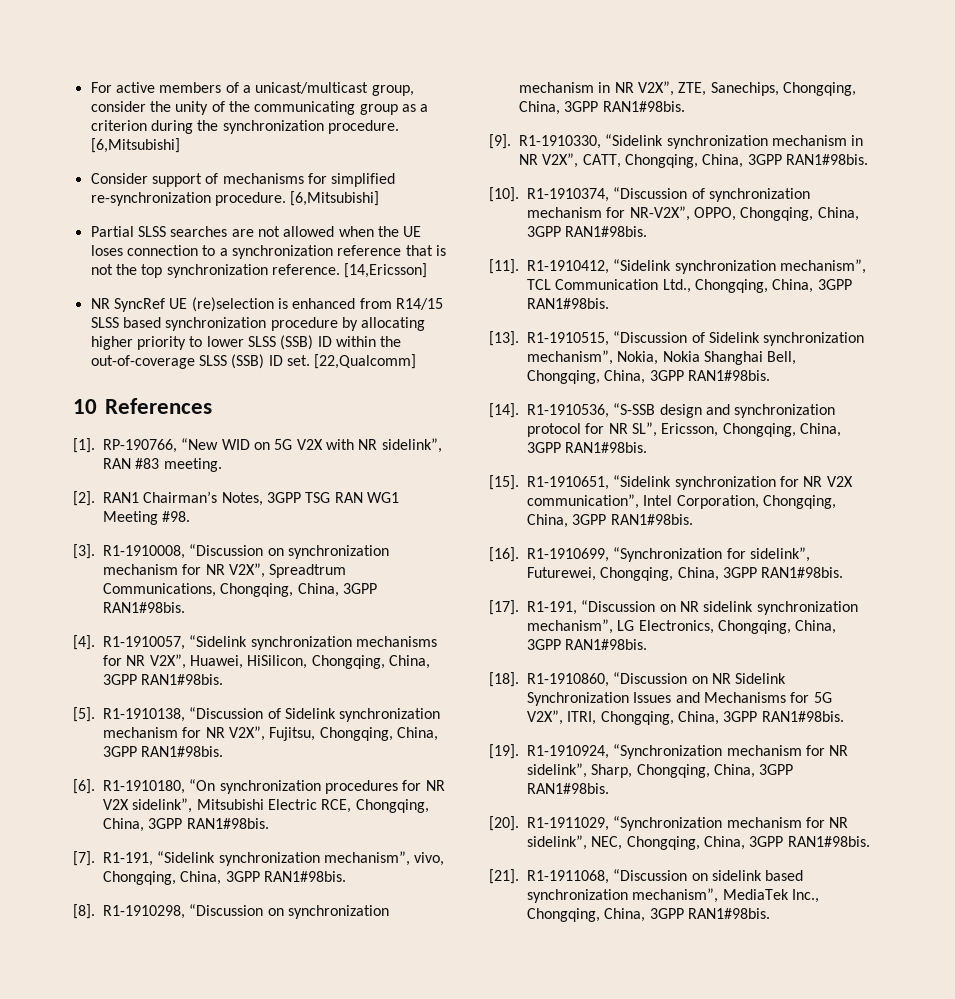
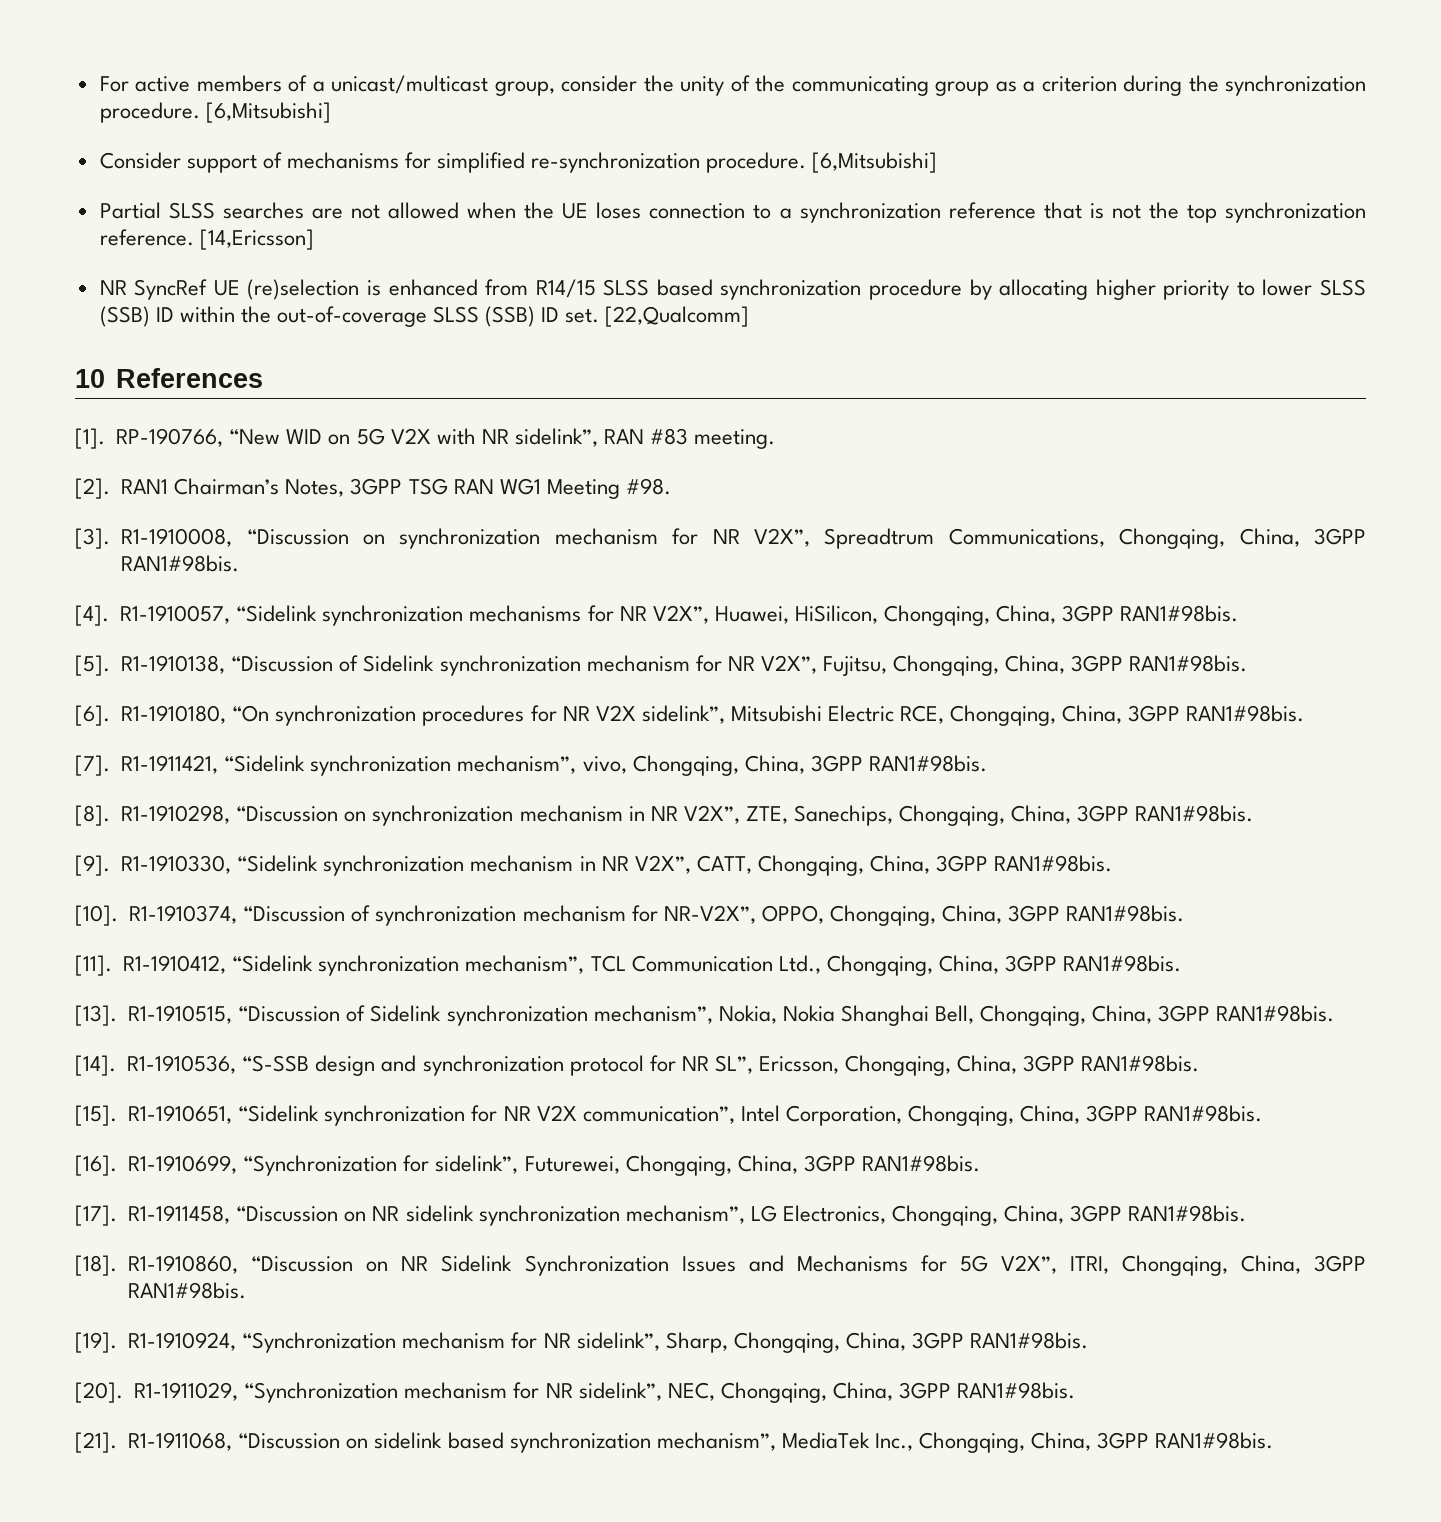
[103,852,153,866] R1-191, -> [121,755,219,774] R1-1911421,
[527,601,577,615] R1-191, -> [128,1205,231,1224] R1-1911458,

